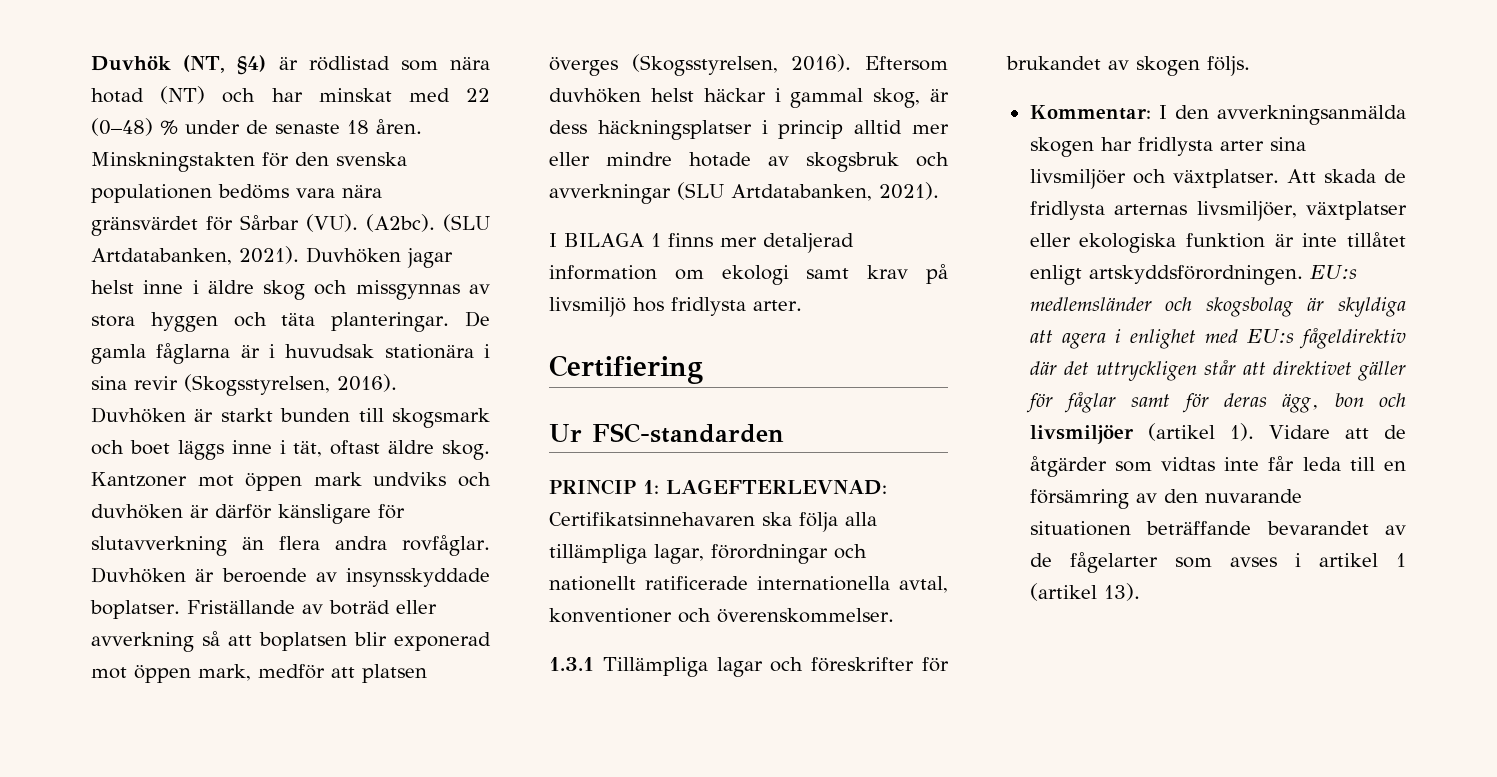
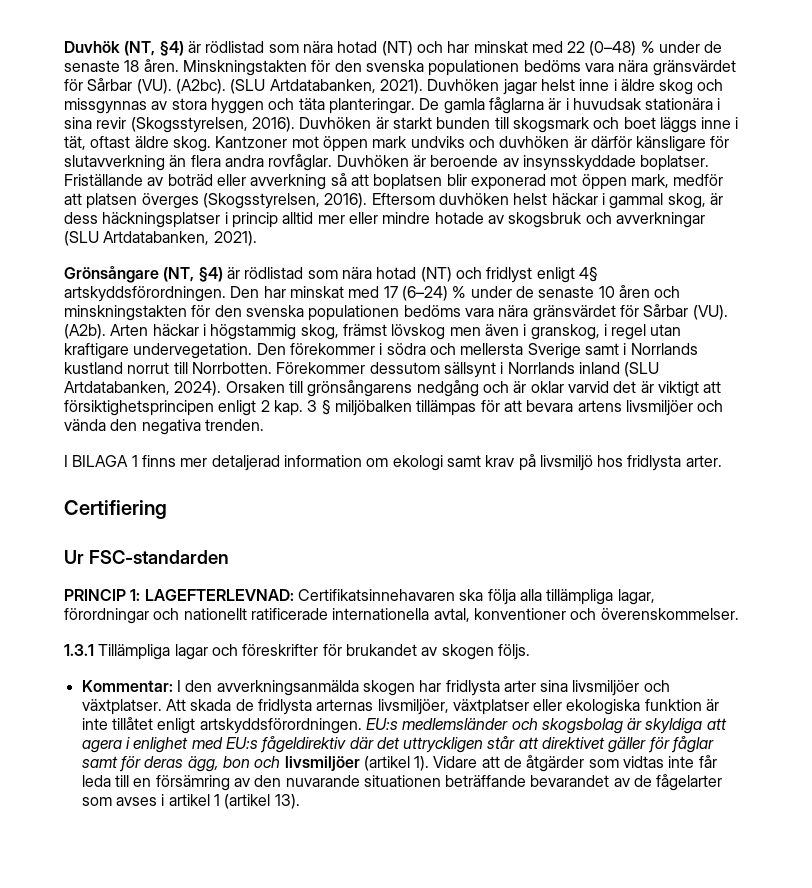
(939, 191) none -> [64,266,598,283] [64,285,681,302] [64,304,728,321] [64,324,682,340] [64,343,698,359] [64,362,660,378] [64,380,722,397] [64,400,724,416] [64,419,264,435] // Grönsångare (NT, §4) är rödlistad som nära hotad (NT) och fridlyst enligt 4§ artskyddsförordningen. Den har minskat med 17 (6–24) % under de senaste 10 åren och minskningstakten för den svenska populationen bedöms vara nära gränsvärdet för Sårbar (VU). (A2b). Arten häckar i högstammig skog, främst lövskog men även i granskog, i regel utan kraftigare undervegetation. Den förekommer i södra och mellersta Sverige samt i Norrlands kustland norrut till Norrbotten. Förekommer dessutom sällsynt i Norrlands inland (SLU Artdatabanken, 2024). Orsaken till grönsångarens nedgång och är oklar varvid det är viktigt att försiktighetsprincipen enligt 2 kap. 3 § miljöbalken tillämpas för att bevara artens livsmiljöer och vända den negativa trenden.

